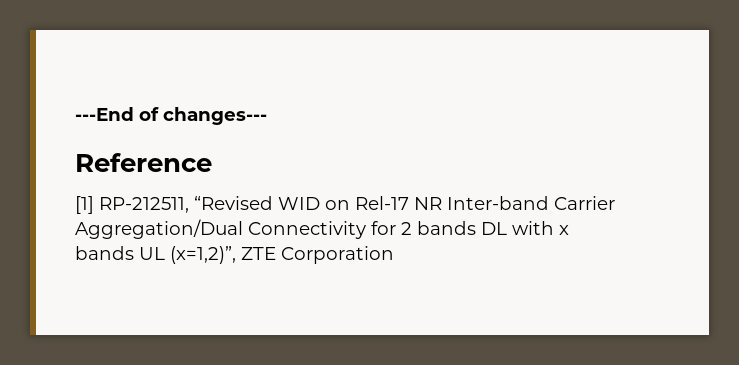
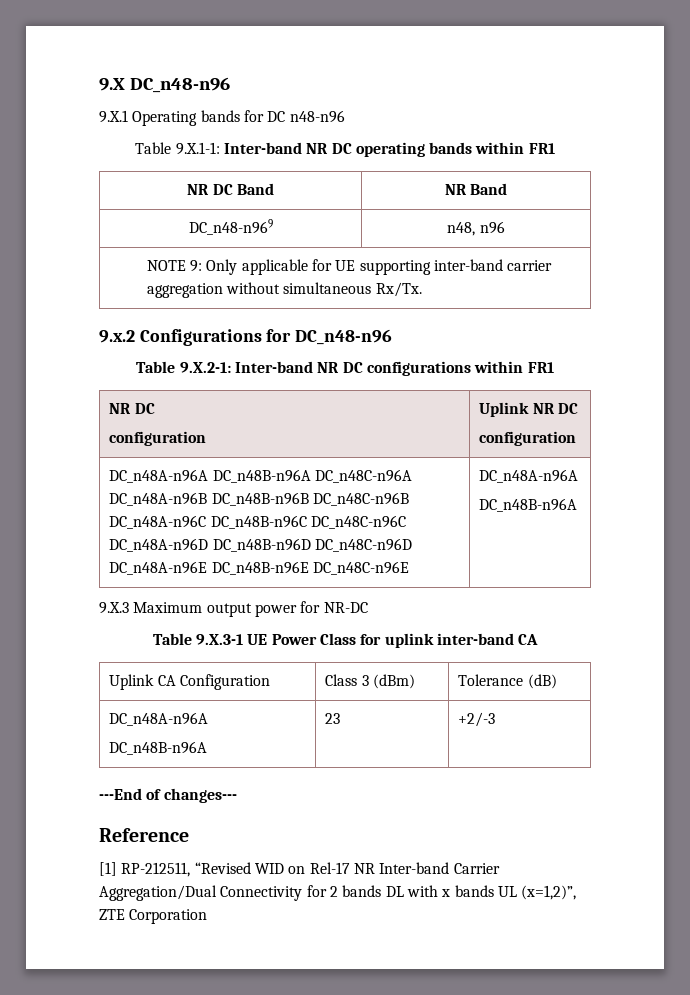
(75, 114) none -> [99,77,230,93] [99,110,345,126] [135,142,555,157] [187,183,274,195] [444,183,508,195] [188,219,273,235] [447,221,505,236] [146,259,553,275] [146,282,422,298] [99,329,393,346] [136,361,554,376] [109,403,155,414] [109,431,207,446] [479,402,578,417] [479,431,577,446] [109,469,412,483] [109,492,409,506] [109,515,406,529] [109,538,412,552] [109,561,409,575] [479,469,579,483] [479,498,578,512] [99,601,368,617] [152,633,539,648] [109,674,270,690] [325,674,415,689] [458,674,557,689] [109,712,209,726] [109,741,208,755] [325,713,341,724] [458,712,496,727] 9.X DC_n48-n96 // 9.X.1 Operating bands for DC n48-n96 // Table 9.X.1-1: Inter-band NR DC operating bands within FR1 // NR DC Band | NR Band // DC_n48-n969 | n48, n96 // NOTE 9: Only applicable for UE supporting inter-band carrier aggregation without simultaneous Rx/Tx. // 9.x.2 Configurations for DC_n48-n96 // Table 9.X.2-1: Inter-band NR DC configurations within FR1 // NR DC // configuration | Uplink NR DC // configuration // DC_n48A-n96A DC_n48B-n96A DC_n48C-n96A DC_n48A-n96B DC_n48B-n96B DC_n48C-n96B DC_n48A-n96C DC_n48B-n96C DC_n48C-n96C DC_n48A-n96D DC_n48B-n96D DC_n48C-n96D DC_n48A-n96E DC_n48B-n96E DC_n48C-n96E | DC_n48A-n96A // DC_n48B-n96A // 9.X.3 Maximum output power for NR-DC // Table 9.X.3-1 UE Power Class for uplink inter-band CA // Uplink CA Configuration | Class 3 (dBm) | Tolerance (dB) // DC_n48A-n96A // DC_n48B-n96A | 23 | +2/-3 //

